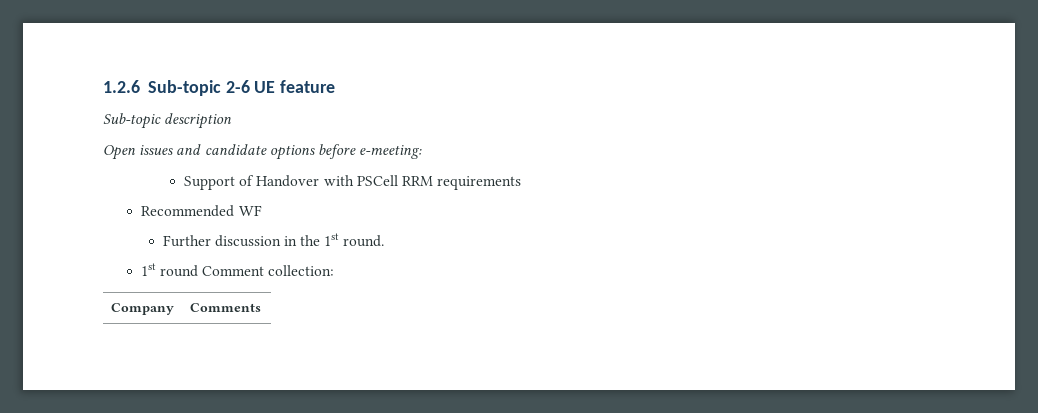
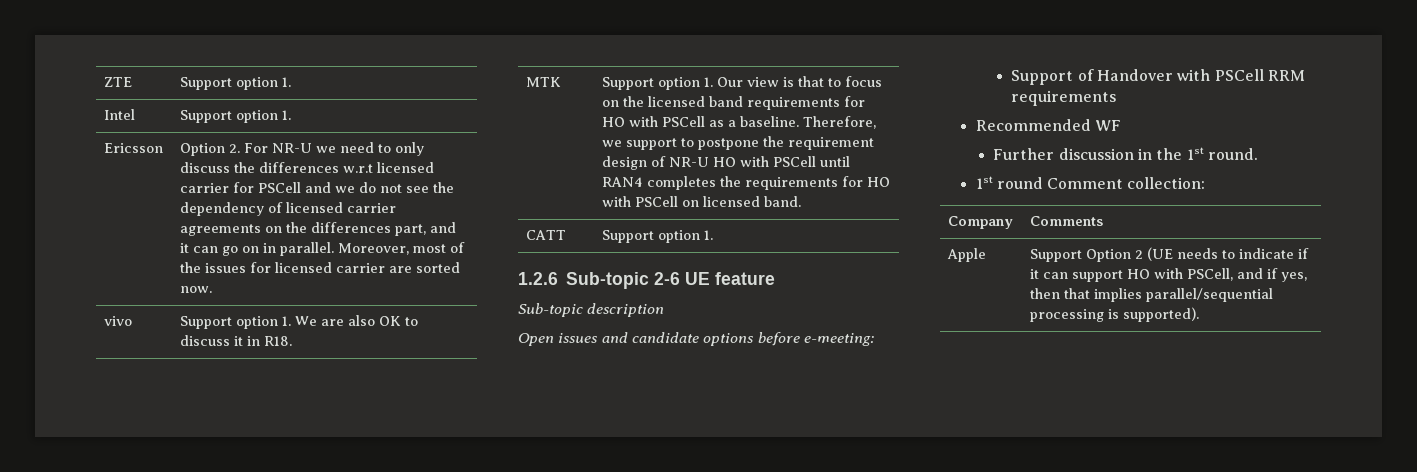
(103, 86) none -> [104,77,133,87] [180,77,292,90] [104,109,136,120] [180,110,292,123] [104,143,164,153] [180,142,425,156] [180,162,435,173] [180,182,455,193] [180,202,397,216] [180,222,457,236] [180,242,466,256] [180,262,461,273] [180,286,213,293] [104,316,133,326] [180,315,419,329] [180,335,293,346] [526,77,562,87] [602,76,883,90] [602,96,866,110] [602,116,877,129] [602,136,875,150] [602,156,851,170] [602,176,891,190] [602,196,802,207] [526,230,567,240] [602,230,714,243] ZTE | Support option 1. // Intel | Support option 1. // Ericsson | Option 2. For NR-U we need to only discuss the differences w.r.t licensed carrier for PSCell and we do not see the dependency of licensed carrier agreements on the differences part, and it can go on in parallel. Moreover, most of the issues for licensed carrier are sorted now. // vivo | Support option 1. We are also OK to discuss it in R18. // MTK | Support option 1. Our view is that to focus on the licensed band requirements for HO with PSCell as a baseline. Therefore, we support to postpone the requirement design of NR-U HO with PSCell until RAN4 completes the requirements for HO with PSCell on licensed band. // CATT | Support option 1. //
(261, 307) none -> [947,248,987,262] [1030,247,1310,262] [1030,268,1308,282] [1030,288,1274,302] [1030,307,1200,322] // Apple | Support Option 2 (UE needs to indicate if it can support HO with PSCell, and if yes, then that implies parallel/sequential processing is supported).

